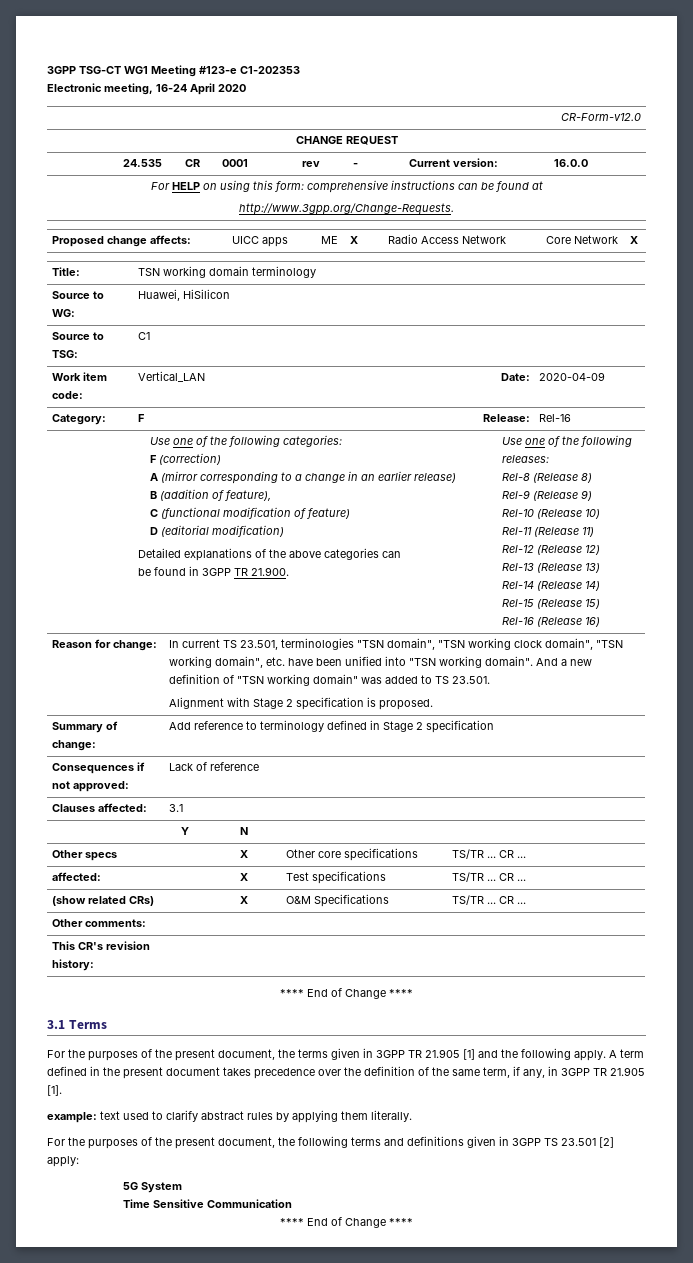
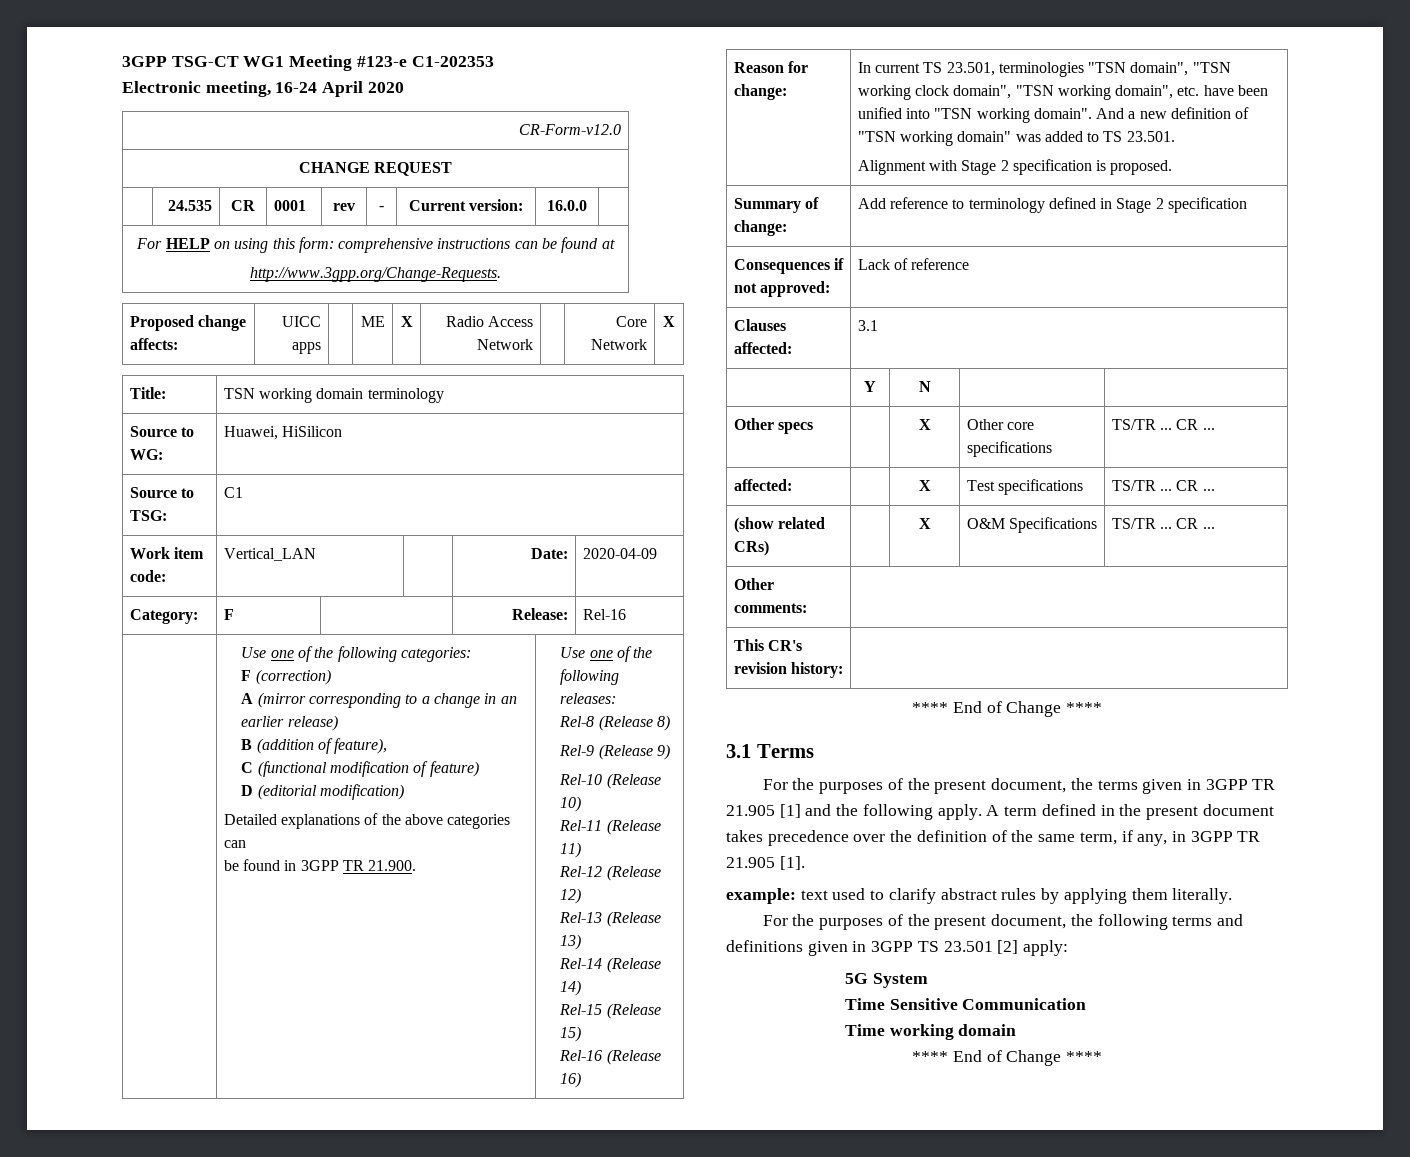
(292, 1203) none -> [844,1024,1017,1040] // Time working domain

